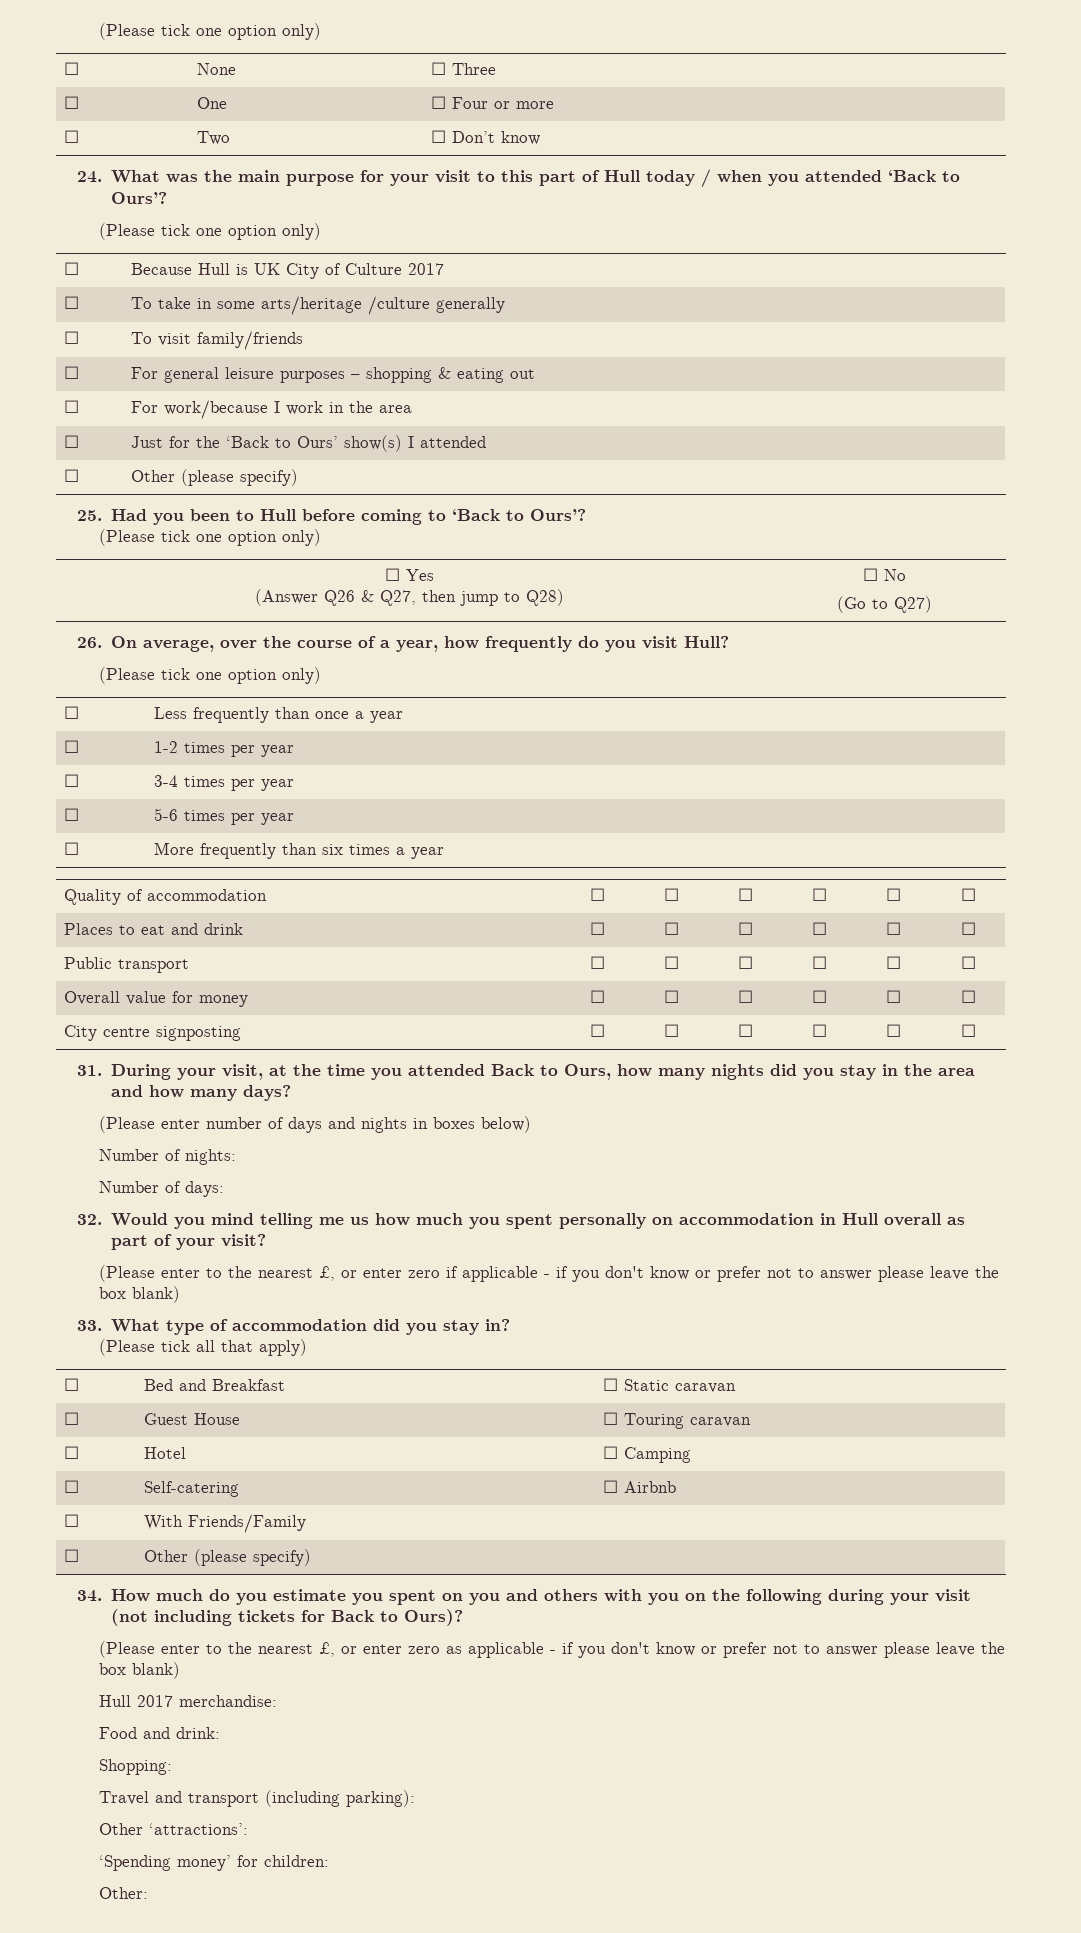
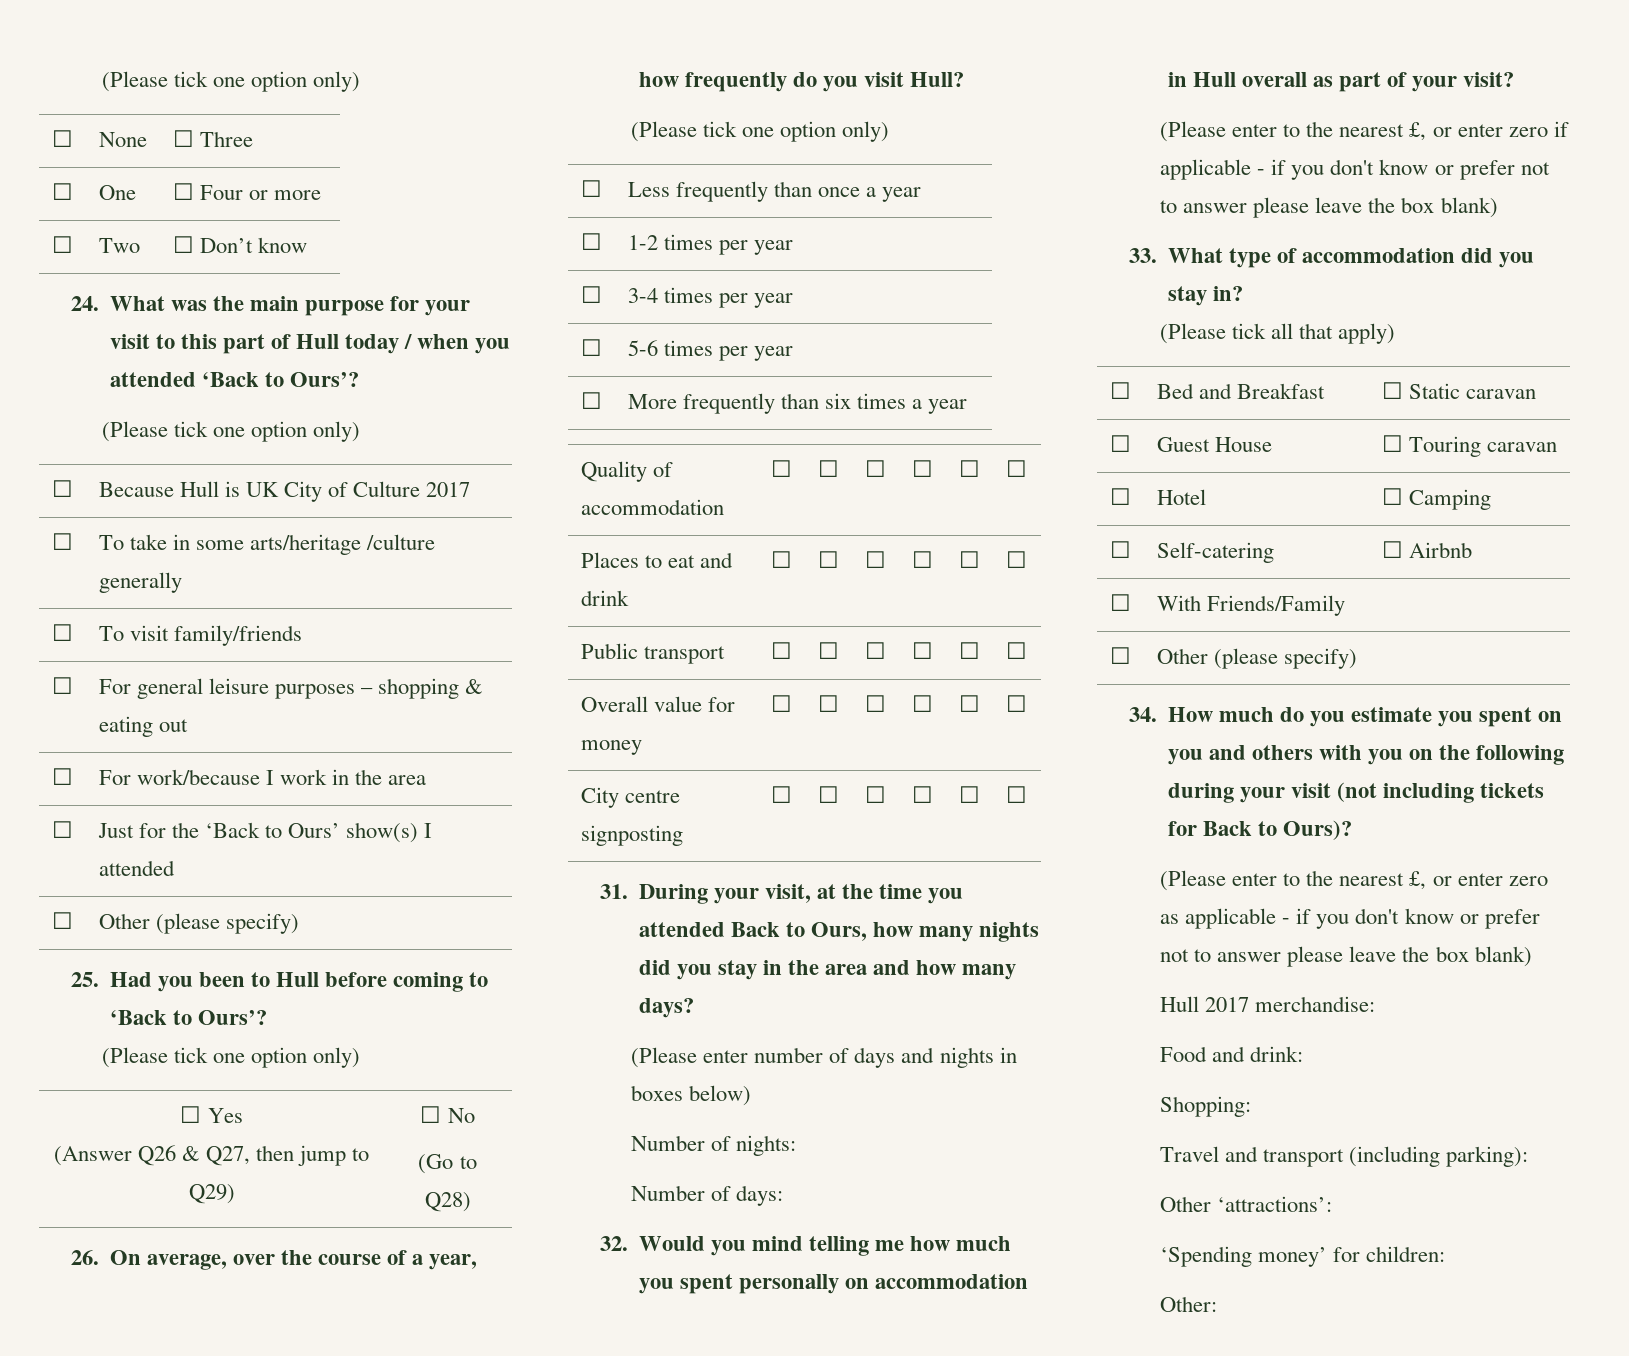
[526,589,564,606] Q28) -> [188,1184,235,1204] Q29)
[893,596,932,613] Q27) -> [424,1192,471,1212] Q28)
[349,1217,369,1225] us -> (905, 1245) none

